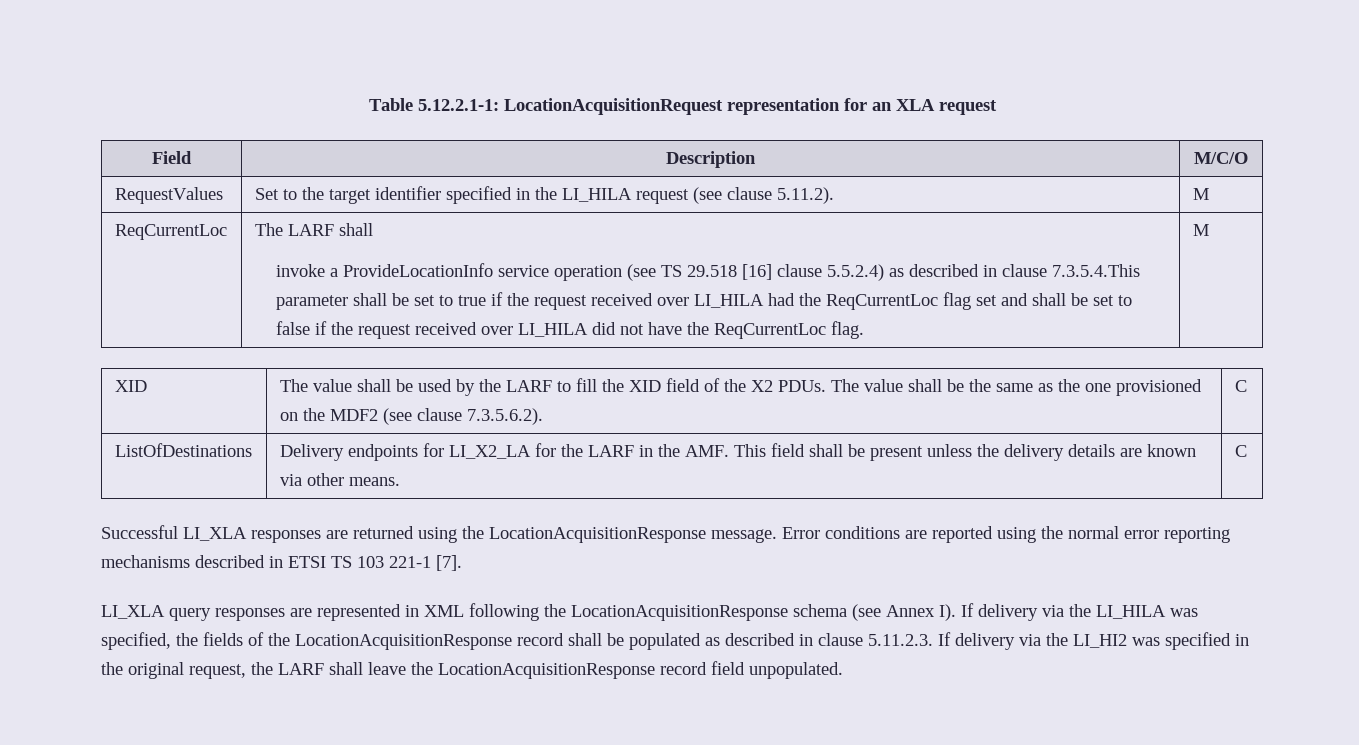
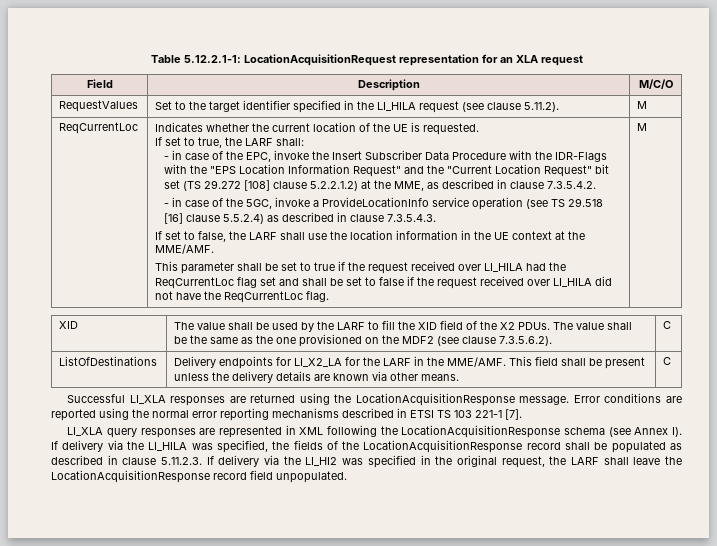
[254,223,373,236] The LARF shall // -> [155,122,480,135] [155,137,305,148] [163,150,607,162] [163,164,609,177] [163,179,596,191] [163,197,272,209] Indicates whether the current location of the UE is requested. // If set to true, the LARF shall: // - in case of the EPC, invoke the Insert Subscriber Data Procedure with the IDR-Flags with the "EPS Location Information Request" and the "Current Location Request" bit set (TS 29.272 [108] clause 5.2.2.1.2) at the MME, as described in clause 7.3.5.4.2. // - in case of the 5GC,
[1051,264,1140,277] 7.3.5.4.This -> [386,214,436,222] [155,230,586,242] [155,244,215,254] [155,261,179,271] 7.3.5.4.3. // If set to false, the LARF shall use the location information in the UE context at the MME/AMF. // This
[684,445,729,457] AMF. -> [447,357,507,367] MME/AMF.

